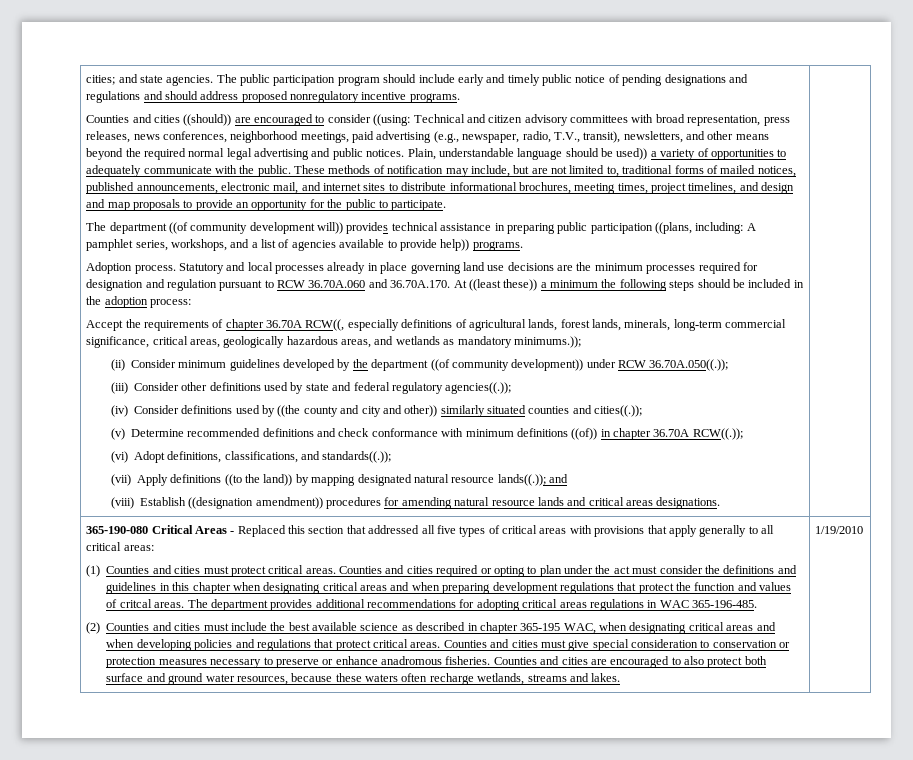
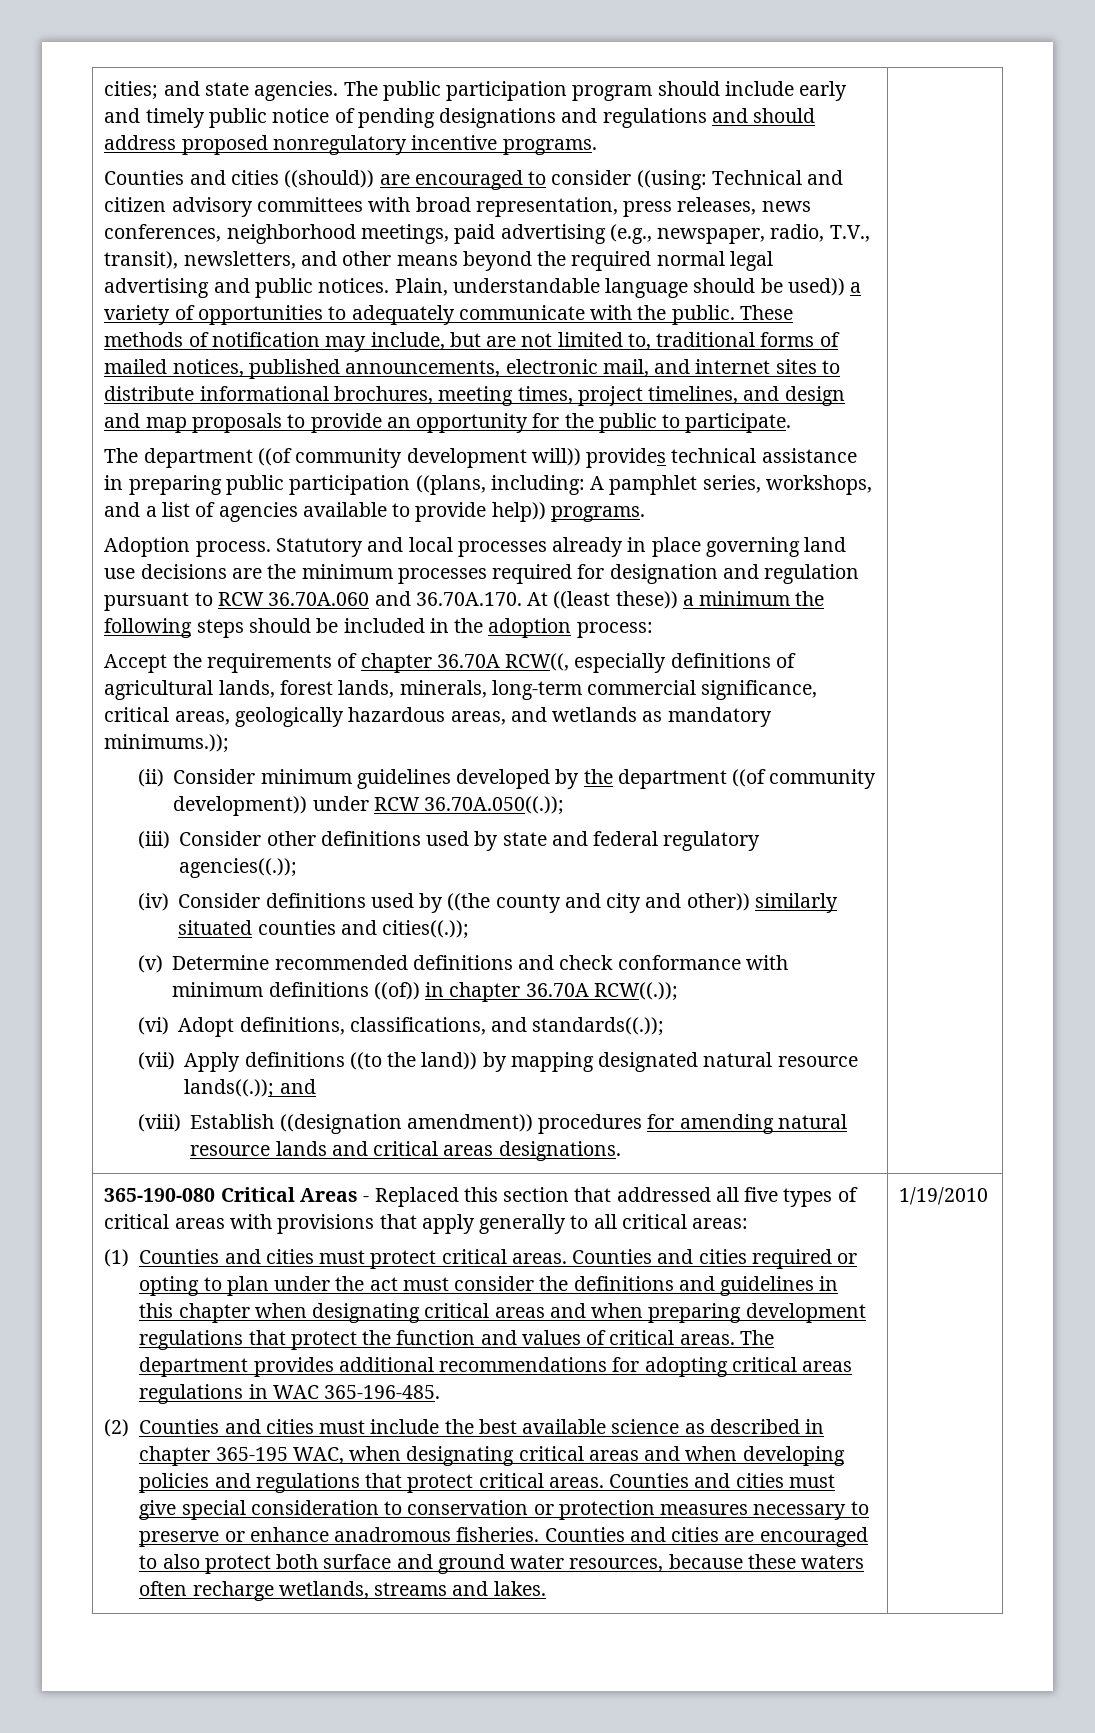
[119,599,152,608] critcal -> [609,1330,675,1345] critical

